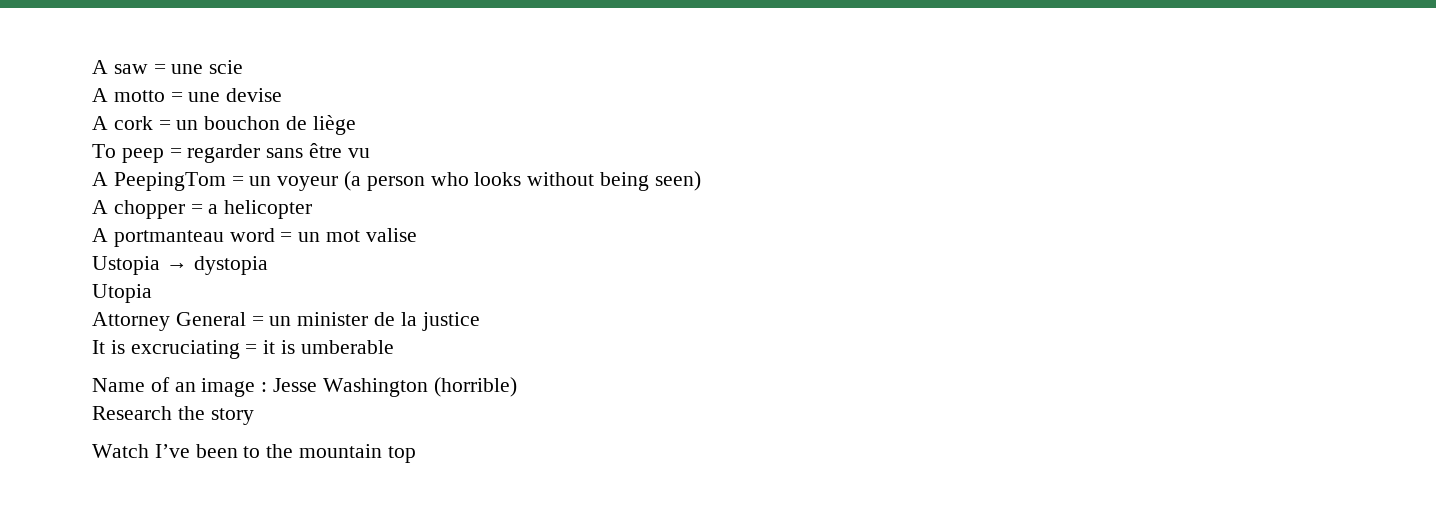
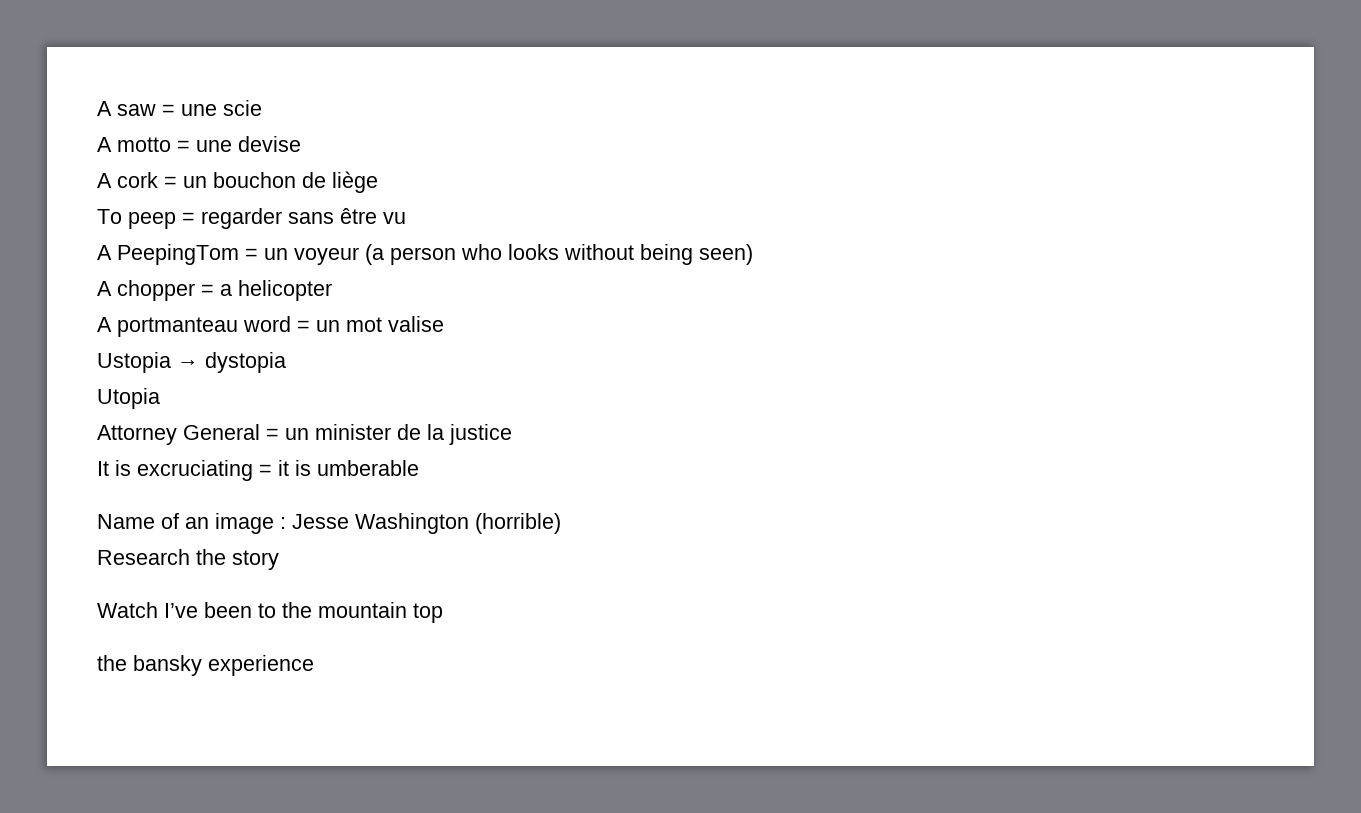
(416, 454) none -> [97,655,314,676] // the bansky experience

